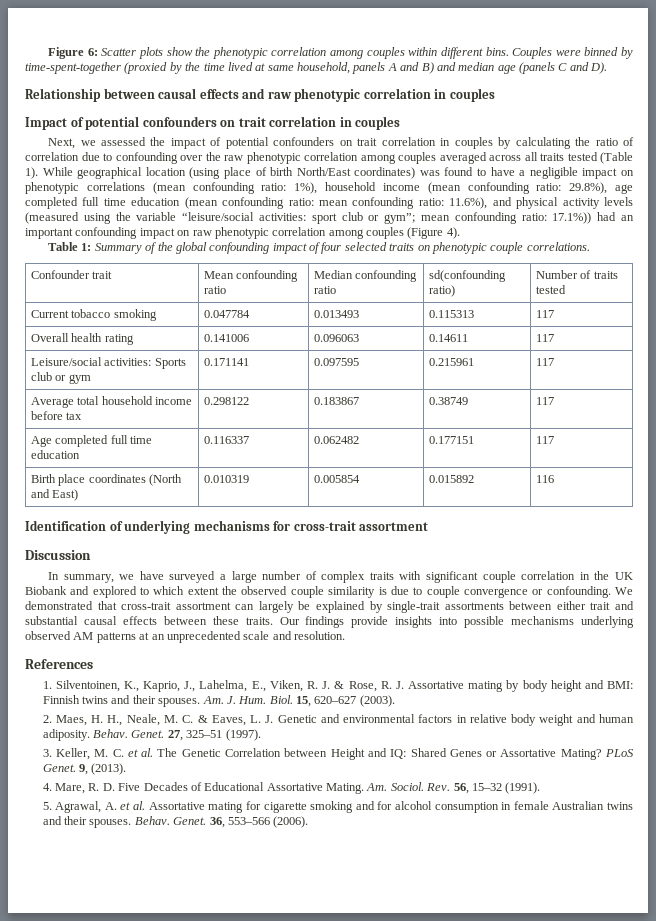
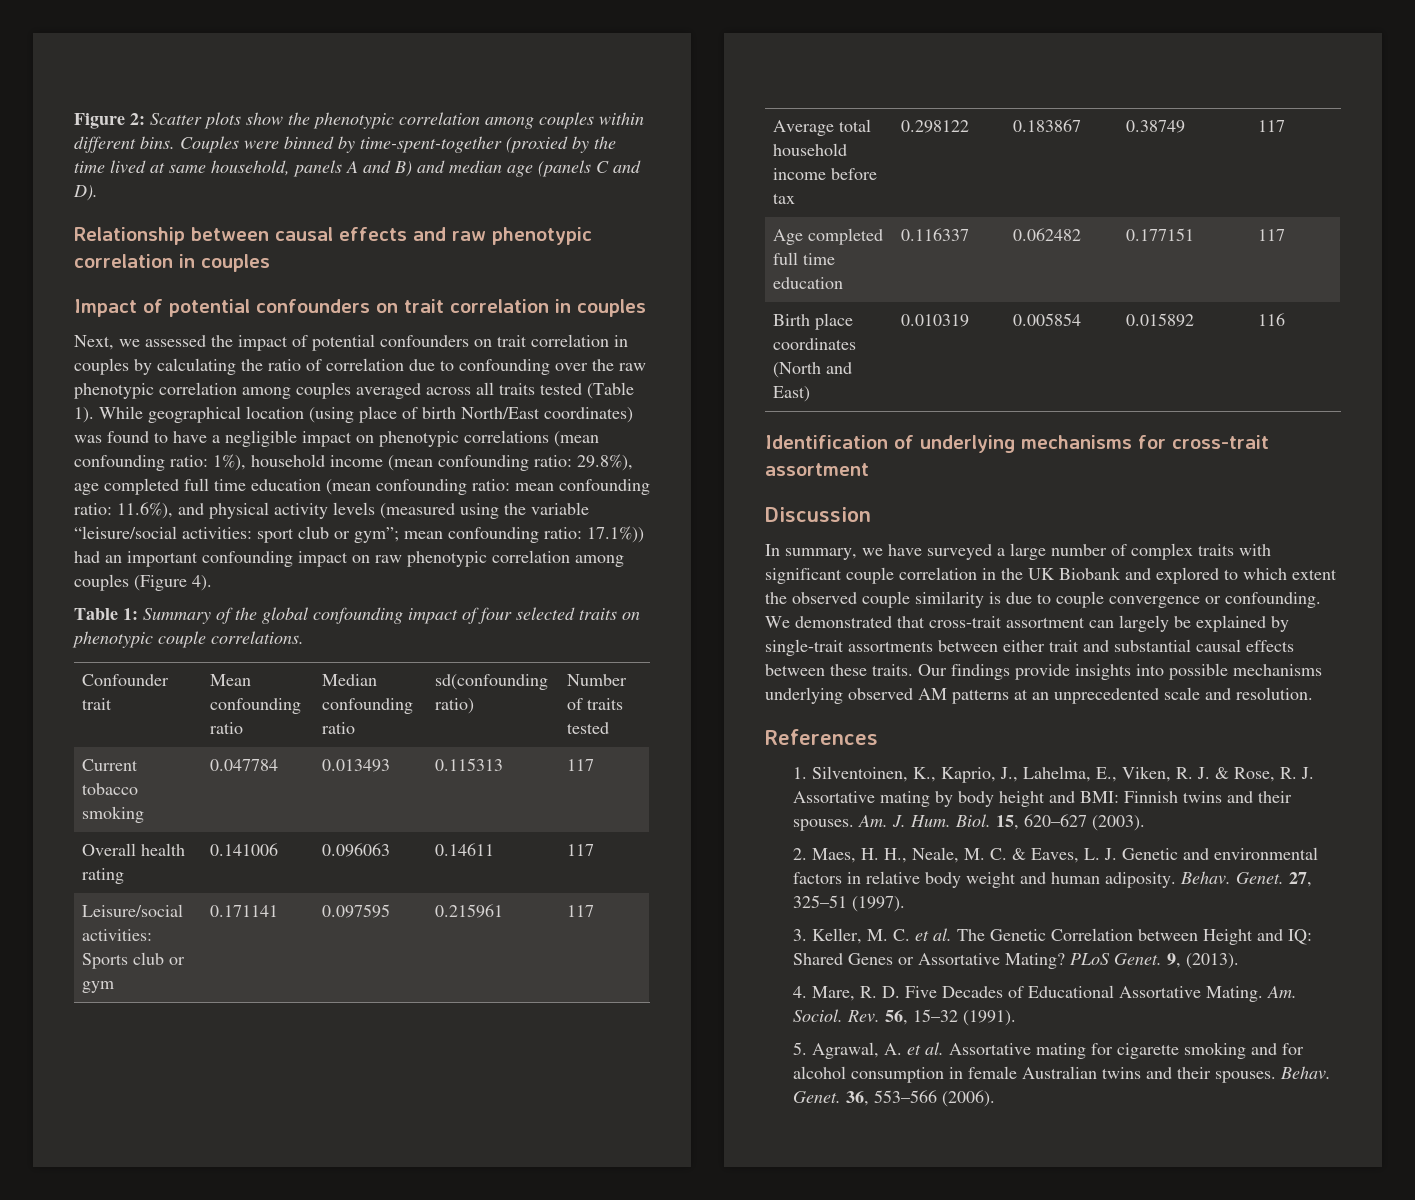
[87,48,98,56] 6: -> [130,113,145,125] 2:

